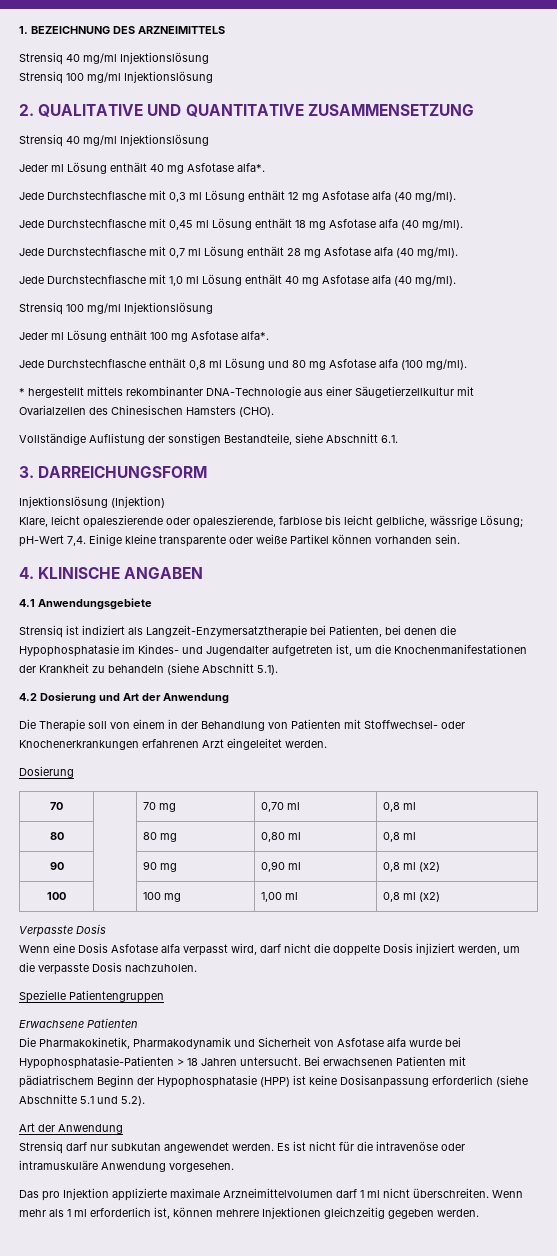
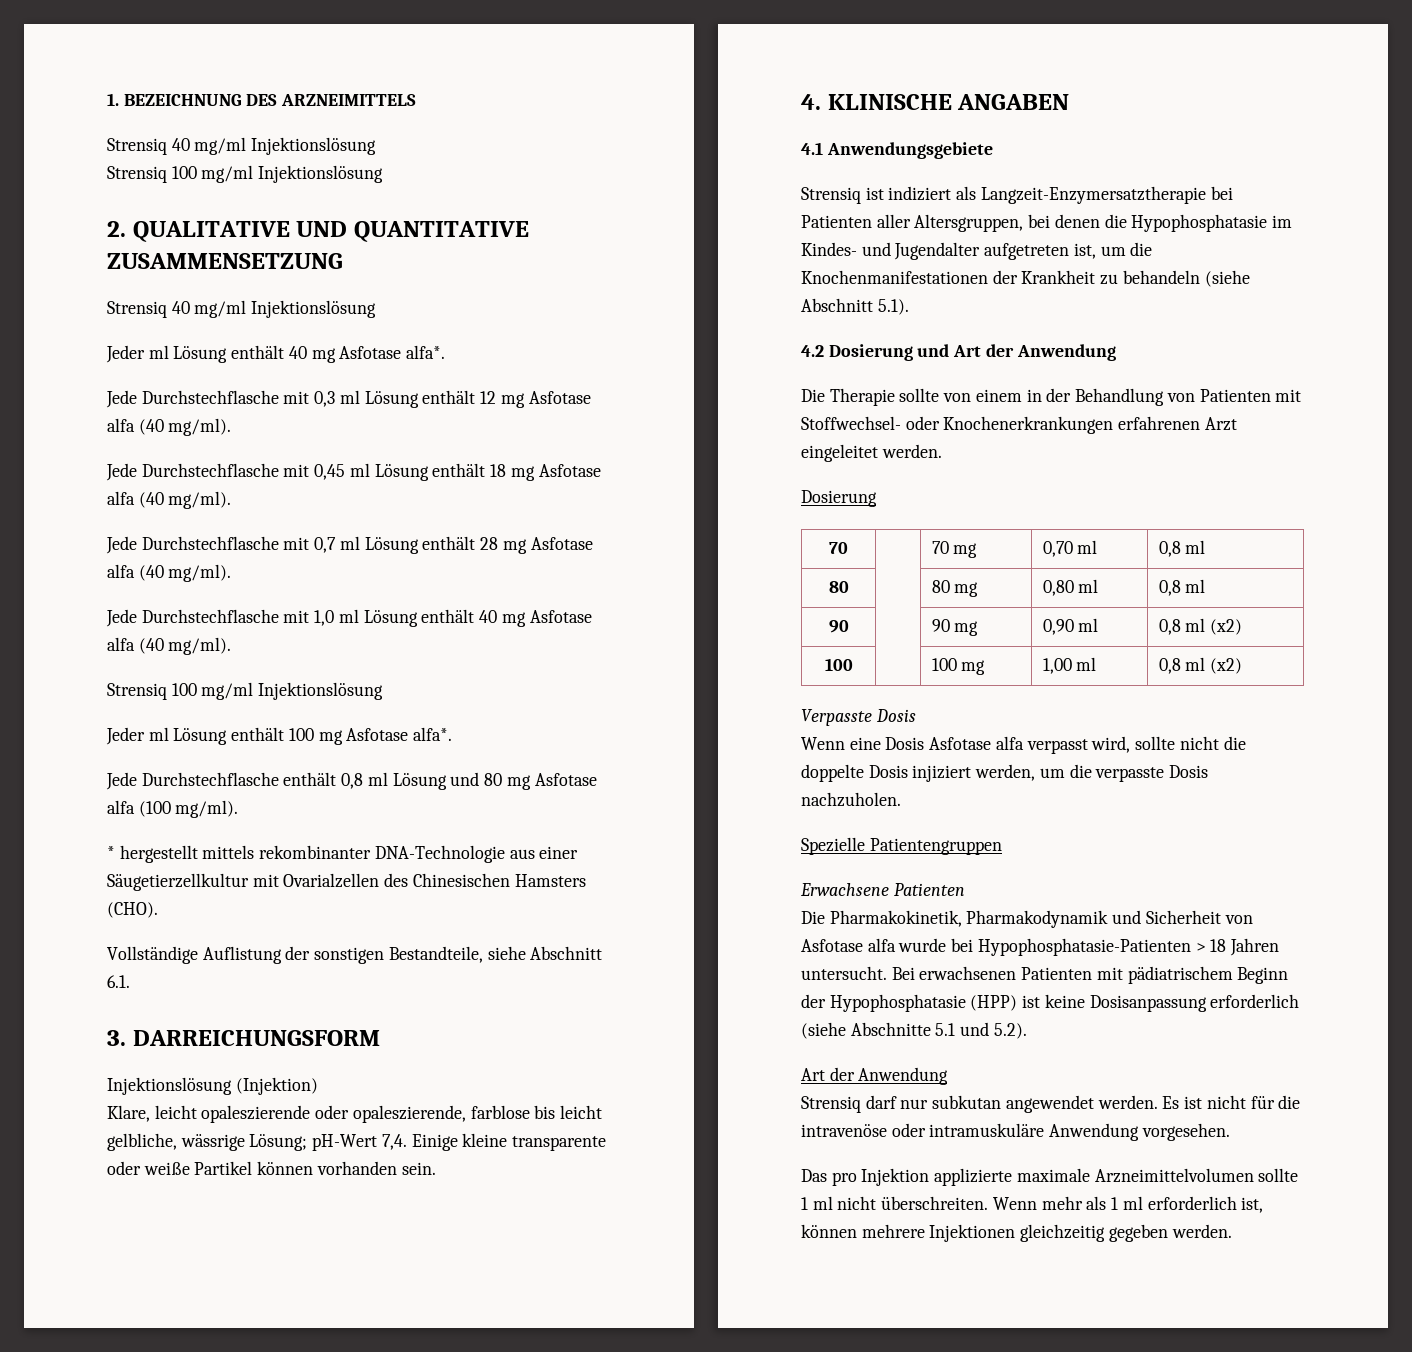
[329,625,382,637] Patienten, -> [801,214,1024,232] Patienten aller Altersgruppen,
[88,721,107,729] soll -> [899,388,940,402] sollte
[260,944,281,953] darf -> [1135,736,1176,750] sollte
[336,1189,357,1198] darf -> [1258,1168,1299,1182] sollte

